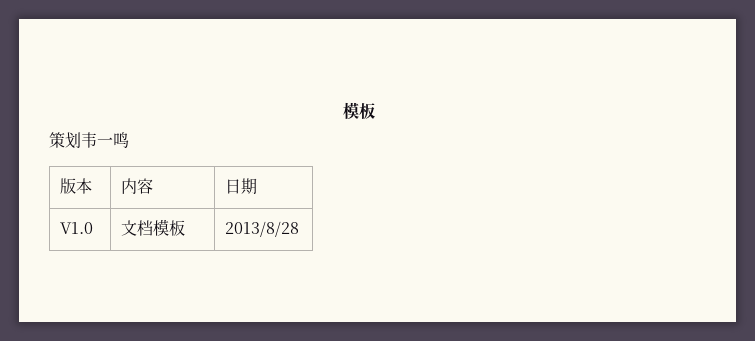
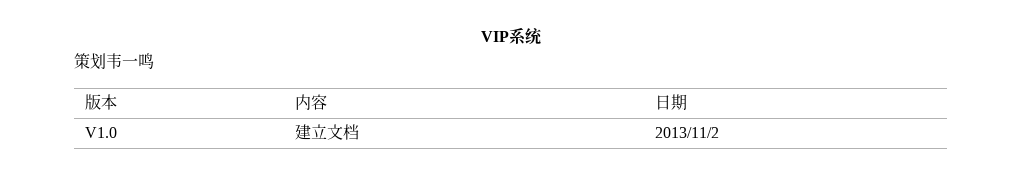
[342,102,375,119] 模板 -> [480,27,542,45] VIP系统
(94, 228) none -> [295,124,328,140] 建立
[153,219,186,236] [225,221,300,237] 模板 | 2013/8/28 -> [655,127,720,138] | 2013/11/2

